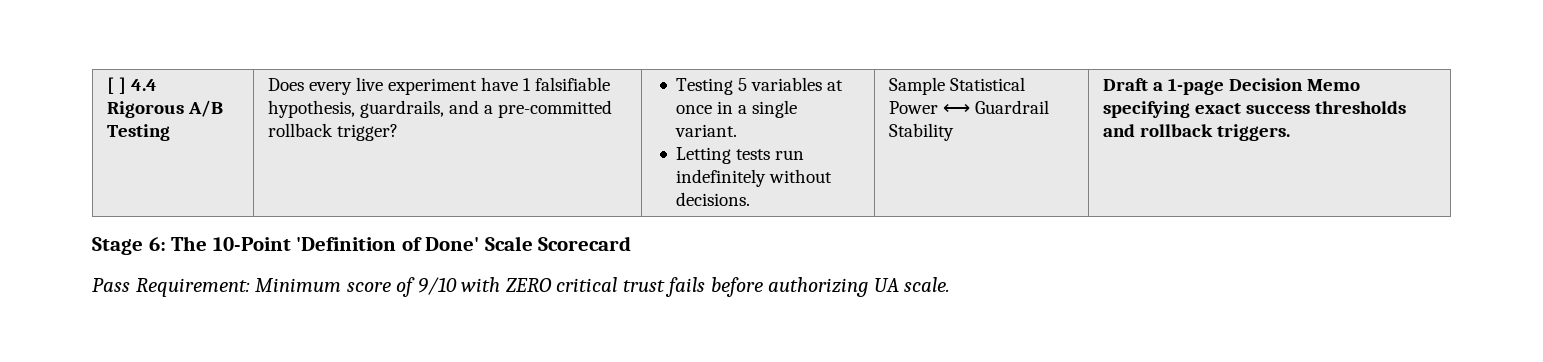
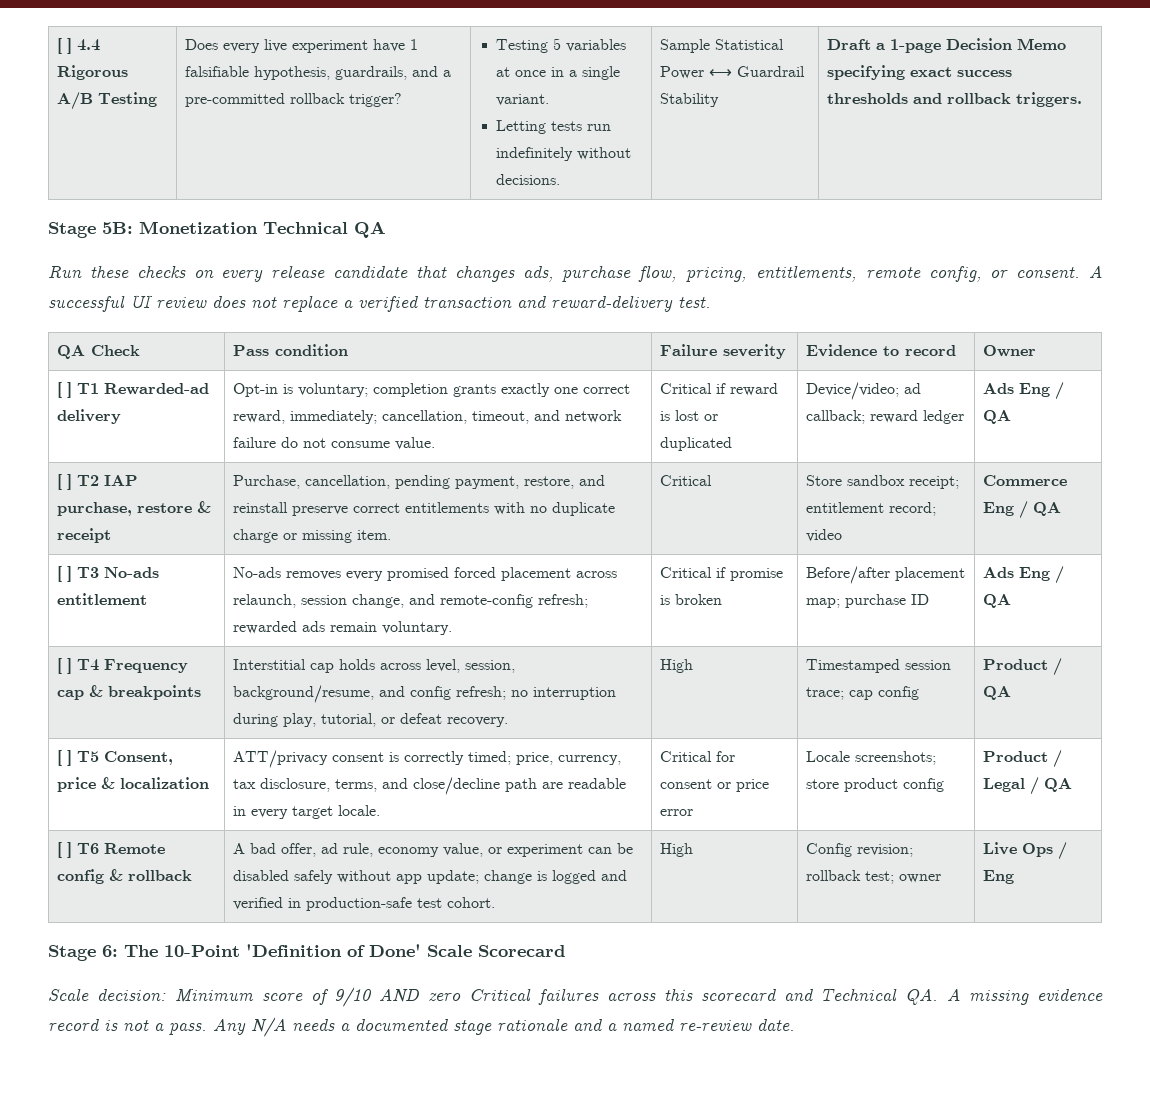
(1290, 132) none -> [48,221,386,238] [48,265,1103,282] [48,295,711,312] [56,345,140,359] [232,344,348,356] [659,344,786,359] [805,344,956,357] [982,345,1036,357] [56,382,209,398] [56,409,121,424] [232,383,630,397] [232,410,622,424] [232,437,435,450] [659,383,778,396] [659,410,718,421] [659,437,732,451] [805,382,921,400] [805,410,964,424] [982,382,1064,400] [982,410,1011,424] [56,474,138,490] [56,501,211,516] [56,528,111,543] [232,475,605,489] [232,502,615,516] [232,529,391,543] [659,475,712,486] [805,475,959,489] [805,502,936,516] [805,529,842,542] [982,475,1067,486] [982,501,1061,519] [56,566,159,582] [56,593,147,605] [232,567,617,581] [232,594,588,608] [232,621,452,635] [659,567,783,581] [659,594,722,605] [805,566,965,584] [805,594,929,608] [982,566,1064,584] [982,594,1011,608] [56,658,188,674] [56,685,201,700] [232,659,515,673] [232,685,616,703] [232,713,508,727] [659,659,693,673] [805,659,951,673] [805,686,919,700] [982,658,1062,676] [982,686,1011,700] [56,750,173,766] [56,777,209,792] [232,750,621,768] [232,777,626,795] [232,805,380,819] [659,751,735,762] [659,779,769,792] [659,809,693,816] [805,751,936,765] [805,778,944,792] [982,750,1062,768] [982,777,1072,795] [56,842,165,858] [56,869,192,884] [232,843,633,857] [232,870,627,884] [232,897,495,911] [659,843,693,857] [805,843,913,857] [805,870,941,884] [982,842,1067,860] [982,870,1014,884] // Stage 5B: Monetization Technical QA // Run these checks on every release candidate that changes ads, purchase flow, pricing, entitlements, remote config, or consent. A successful UI review does not replace a verified transaction and reward-delivery test. // QA Check | Pass condition | Failure severity | Evidence to record | Owner // [ ] T1 Rewarded-ad delivery | Opt-in is voluntary; completion grants exactly one correct reward, immediately; cancellation, timeout, and network failure do not consume value. | Critical if reward is lost or duplicated | Device/video; ad callback; reward ledger | Ads Eng / QA // [ ] T2 IAP purchase, restore & receipt | Purchase, cancellation, pending payment, restore, and reinstall preserve correct entitlements with no duplicate charge or missing item. | Critical | Store sandbox receipt; entitlement record; video | Commerce Eng / QA // [ ] T3 No-ads entitlement | No-ads removes every promised forced placement across relaunch, session change, and remote-config refresh; rewarded ads remain voluntary. | Critical if promise is broken | Before/after placement map; purchase ID | Ads Eng / QA // [ ] T4 Frequency cap & breakpoints | Interstitial cap holds across level, session, background/resume, and config refresh; no interruption during play, tutorial, or defeat recovery. | High | Timestamped session trace; cap config | Product / QA // [ ] T5 Consent, price & localization | ATT/privacy consent is correctly timed; price, currency, tax disclosure, terms, and close/decline path are readable in every target locale. | Critical for consent or price error | Locale screenshots; store product config | Product / Legal / QA // [ ] T6 Remote config & rollback | A bad offer, ad rule, economy value, or experiment can be disabled safely without app update; change is logged and verified in production-safe test cohort. | High | Config revision; rollback test; owner | Live Ops / Eng
[92,278,250,297] Pass Requirement: -> [48,988,166,1001] Scale decision:
[461,277,951,297] with ZERO critical trust fails before authorizing UA scale. -> [379,988,1104,1005] [48,1017,795,1037] AND zero Critical failures across this scorecard and Technical QA. A missing evidence record is not a pass. Any N/A needs a documented stage rationale and a named re-review date.

